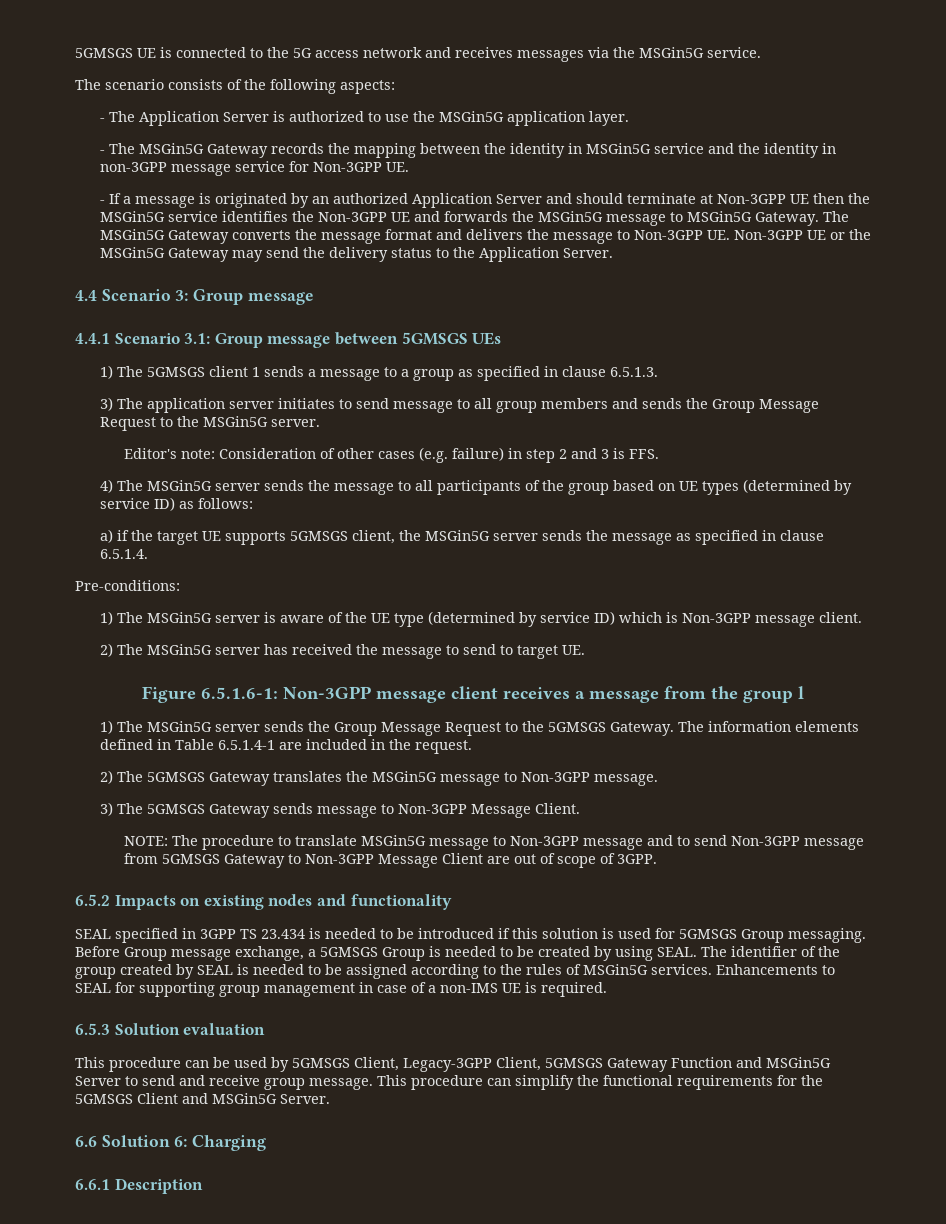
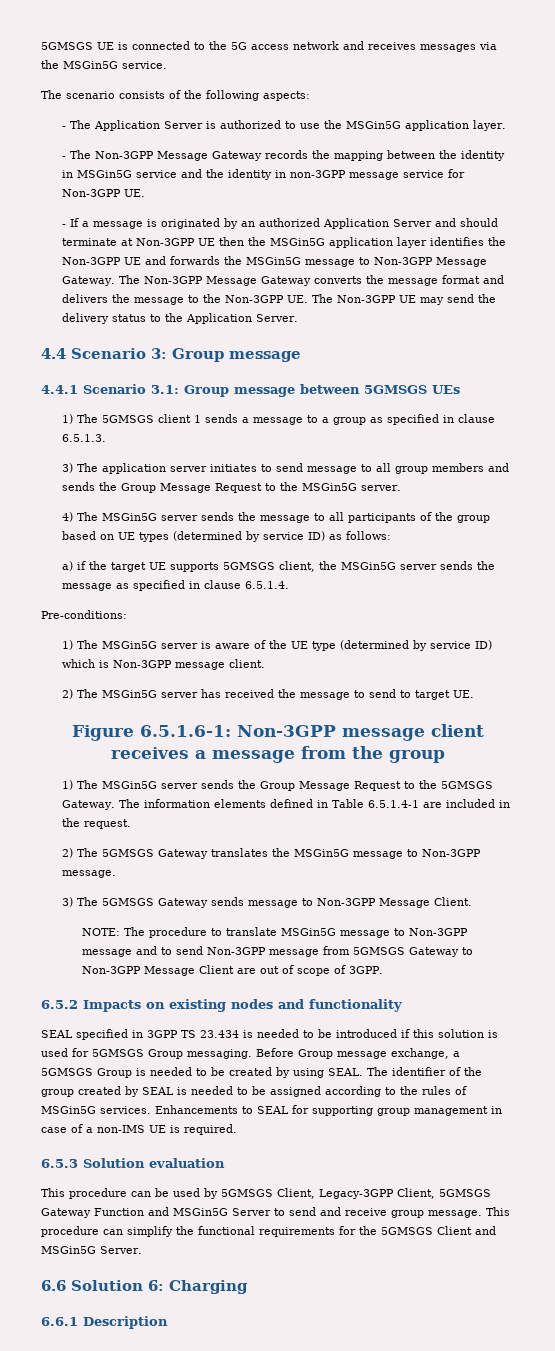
[138,143,204,154] MSGin5G -> [94,151,208,161] Non-3GPP Message
[167,211,218,222] service -> [328,237,427,248] application layer
[686,211,849,226] [99,229,165,240] MSGin5G Gateway. The MSGin5G -> [373,257,487,267] [61,275,257,286] Non-3GPP Message Gateway. The Non-3GPP Message
[633,229,871,240] [99,247,229,262] Non-3GPP UE. Non-3GPP UE or the MSGin5G Gateway -> [202,294,416,303] the Non-3GPP UE. The Non-3GPP UE
[124,447,660,463] // Editor's note: Consideration of other cases (e.g. failure) in step 2 and 3 is FFS. -> (401, 488) none
[798,686,804,699] l -> (445, 756) none

